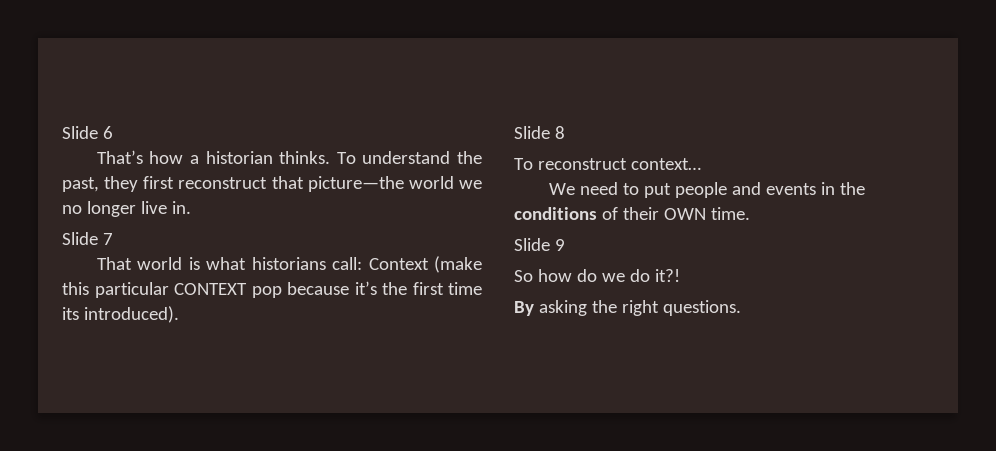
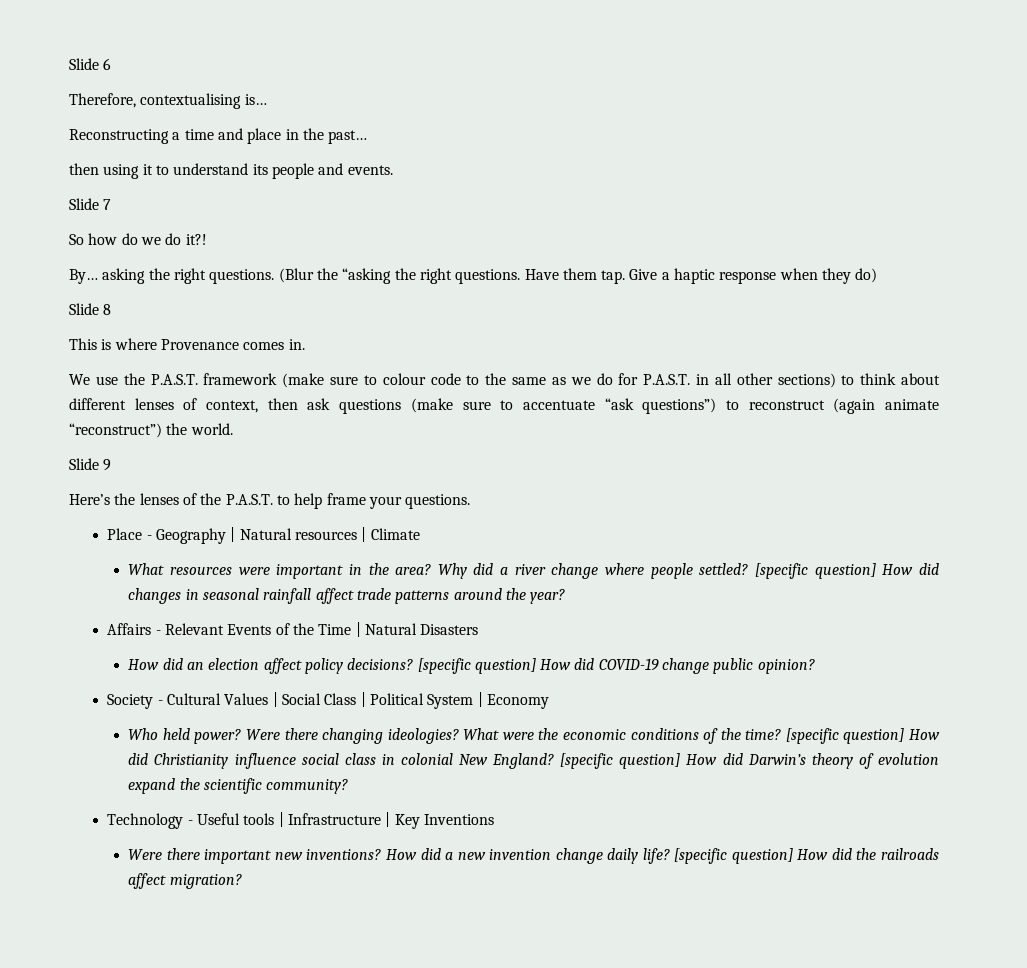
[96,150,482,164] [62,176,483,192] [62,201,191,217] [62,232,113,245] [96,256,482,273] [62,281,482,298] [62,306,179,323] [514,126,565,139] [514,158,701,170] [548,182,865,198] [514,207,750,220] [514,238,565,251] That’s how a historian thinks. To understand the past, they first reconstruct that picture—the world we no longer live in. // Slide 7 // That world is what historians call: Context (make this particular CONTEXT pop because it’s the first time its introduced). // Slide 8 // To reconstruct context… // We need to put people and events in the conditions of their OWN time. // Slide 9 -> [69,93,267,109] [69,128,368,144] [69,163,393,179] [69,198,112,210] Therefore, contextualising is… // Reconstructing a time and place in the past… // then using it to understand its people and events. // Slide 7
[514,301,534,316] By -> [69,269,98,284] By…
(741, 308) none -> [278,268,878,284] [69,303,112,315] [69,338,305,350] [69,373,941,388] [69,398,939,414] [69,423,233,438] [69,458,112,471] [69,493,471,509] [107,527,420,544] [128,563,939,579] [128,588,566,604] [107,622,479,637] [128,658,815,674] [107,692,549,709] [128,728,941,744] [128,753,939,769] [128,778,349,794] [107,812,494,829] [128,848,939,864] [128,873,242,889] (Blur the “asking the right questions. Have them tap. Give a haptic response when they do) // Slide 8 // This is where Provenance comes in. // We use the P.A.S.T. framework (make sure to colour code to the same as we do for P.A.S.T. in all other sections) to think about different lenses of context, then ask questions (make sure to accentuate “ask questions”) to reconstruct (again animate “reconstruct”) the world. // Slide 9 // Here’s the lenses of the P.A.S.T. to help frame your questions. // Place - Geography | Natural resources | Climate // What resources were important in the area? Why did a river change where people settled? [specific question] How did changes in seasonal rainfall affect trade patterns around the year? // Affairs - Relevant Events of the Time | Natural Disasters // How did an election affect policy decisions? [specific question] How did COVID-19 change public opinion? // Society - Cultural Values | Social Class | Political System | Economy // Who held power? Were there changing ideologies? What were the economic conditions of the time? [specific question] How did Christianity influence social class in colonial New England? [specific question] How did Darwin’s theory of evolution expand the scientific community? // Technology - Useful tools | Infrastructure | Key Inventions // Were there important new inventions? How did a new invention change daily life? [specific question] How did the railroads affect migration?

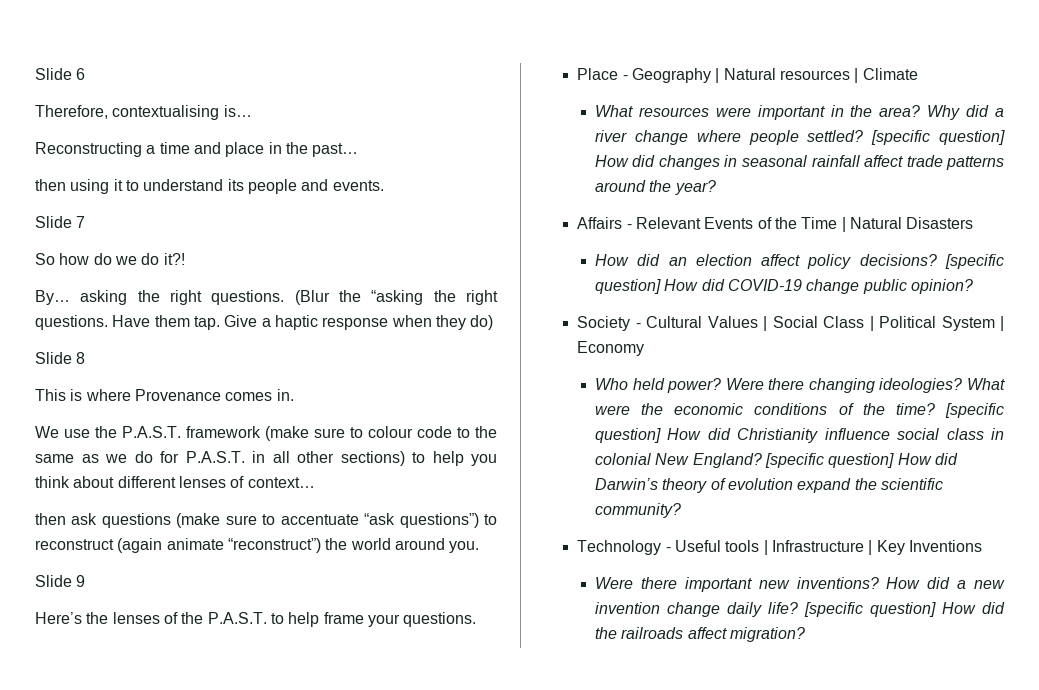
(855, 380) none -> [432,451,497,466] help you
[206,400,259,413] context, -> [247,477,315,488] context… //
[190,423,233,435] world. -> [350,538,480,553] world around you.

